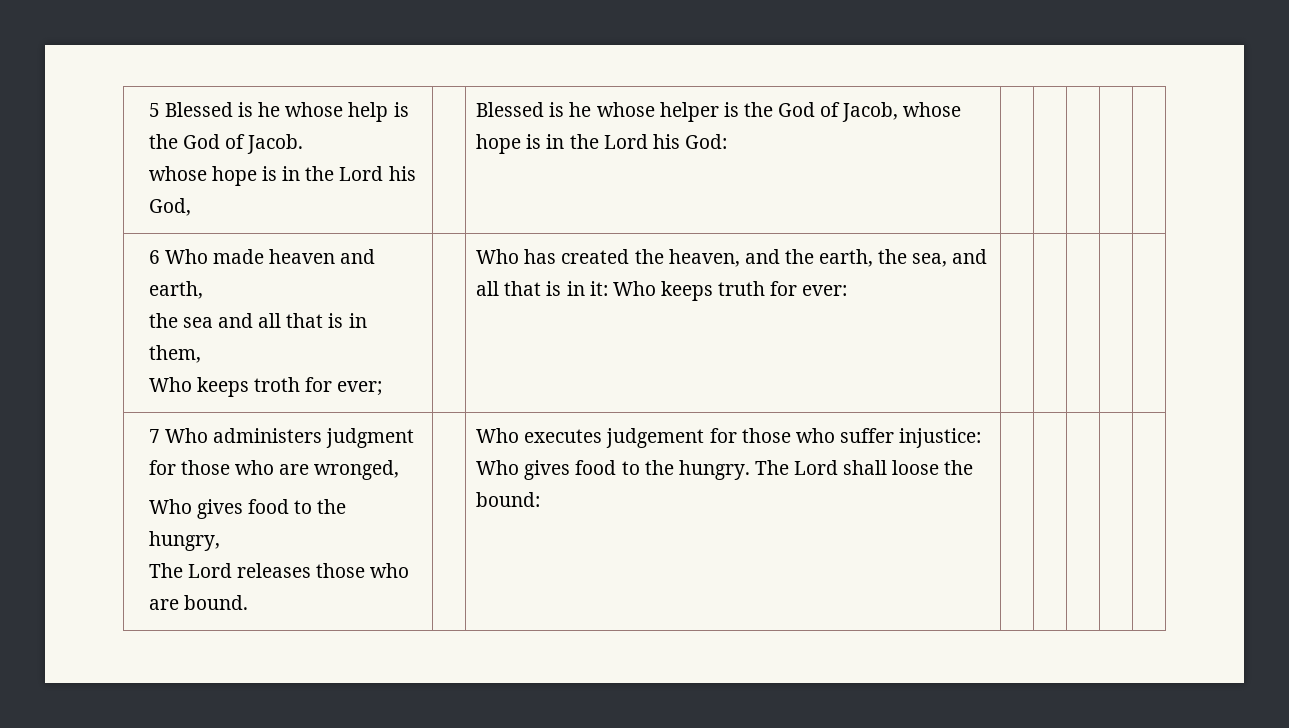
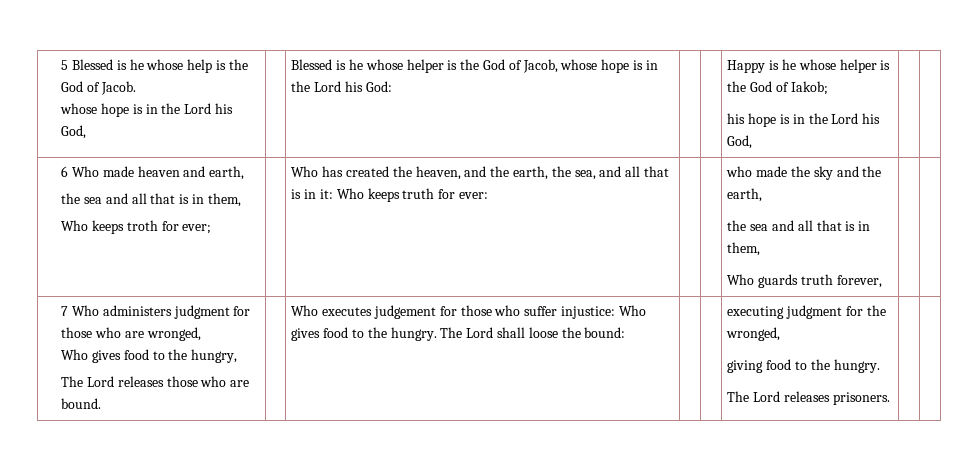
(727, 141) none -> [727,59,891,73] [727,81,828,95] [727,113,881,127] [727,135,753,149] Happy is he whose helper is the God of Iakob; // his hope is in the Lord his God,
(848, 290) none -> [726,166,882,180] [727,188,763,202] [727,220,871,231] [727,242,761,256] [727,274,882,288] who made the sky and the earth, // the sea and all that is in them, // Who guards truth forever,
(541, 499) none -> [727,305,886,319] [726,327,781,341] [727,359,880,373] [727,391,890,405] executing judgment for the wronged, // giving food to the hungry. // The Lord releases prisoners.

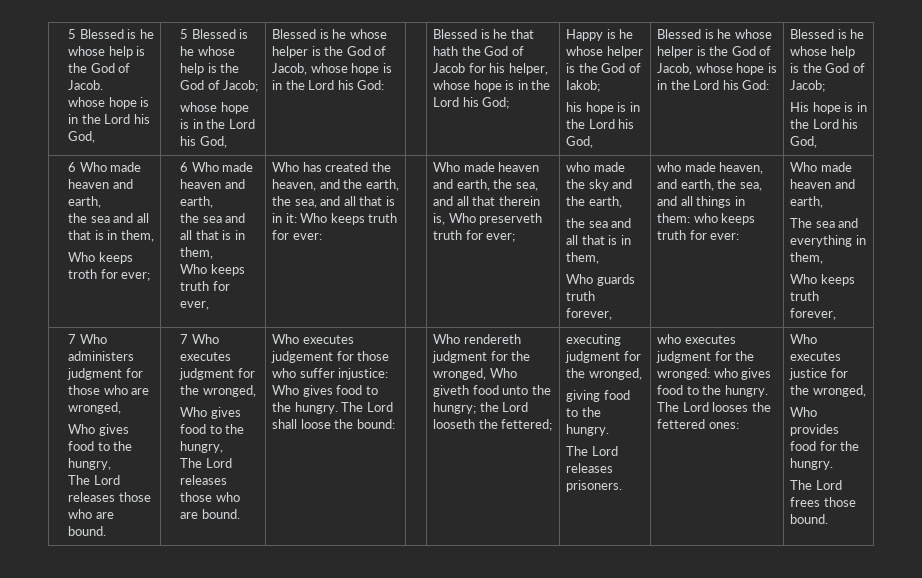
(87, 132) none -> [180,29,249,39] [180,46,235,56] [180,63,240,75] [180,80,259,92] [180,102,249,114] [180,119,255,129] [180,136,227,148] 5 Blessed is he whose help is the God of Jacob; // whose hope is in the Lord his God,
(392, 86) none -> [432,29,534,39] [432,46,524,56] [432,63,548,75] [432,80,551,92] [432,97,510,109] Blessed is he that hath the God of Jacob for his helper, whose hope is in the Lord his God;
(753, 142) | -> [656,29,772,39] [656,46,772,58] [656,63,777,75] [656,80,770,90] [789,29,865,39] [789,46,855,58] [789,63,865,73] [789,80,825,92] [789,102,867,114] [789,119,859,129] [789,136,817,148] Blessed is he whose helper is the God of Jacob, whose hope is in the Lord his God: | Blessed is he whose help is the God of Jacob; // His hope is in the Lord his God,
(212, 229) none -> [180,162,254,172] [180,179,245,189] [180,196,214,208] [180,213,246,223] [180,230,245,240] [180,247,214,259] [180,264,245,276] [180,281,230,291] [180,301,210,310] 6 Who made heaven and earth, // the sea and all that is in them, // Who keeps truth for ever,
(488, 195) none -> [432,162,540,172] [432,179,538,191] [432,196,540,206] [432,213,543,225] [432,230,516,242] Who made heaven and earth, the sea, and all that therein is, Who preserveth truth for ever;
(882, 281) | -> [656,162,764,174] [656,179,762,191] [656,196,745,208] [656,213,756,225] [656,230,740,240] [789,162,852,172] [789,179,855,189] [789,196,823,208] [789,218,859,228] [789,235,866,247] [789,252,823,264] [789,274,855,286] [789,291,819,301] [789,308,836,320] who made heaven, and earth, the sea, and all things in them: who keeps truth for ever: | Who made heaven and earth, // The sea and everything in them, // Who keeps truth forever,
(102, 403) none -> [180,334,219,344] [180,352,232,361] [179,368,255,380] [180,385,256,397] [180,407,241,419] [180,424,245,434] [180,441,224,453] [180,458,232,468] [180,475,228,485] [180,492,240,502] [180,509,240,519] 7 Who executes judgment for the wronged, // Who gives food to the hungry, // The Lord releases those who are bound.
(626, 332) none -> [432,334,521,344] [431,351,531,363] [432,368,517,380] [432,385,551,397] [432,402,529,414] [432,419,553,431] Who rendereth judgment for the wronged, Who giveth food unto the hungry; the Lord looseth the fettered;
(890, 398) | -> [656,334,736,344] [655,351,755,363] [656,368,772,380] [656,385,768,397] [656,402,771,412] [656,419,739,429] [789,334,817,344] [789,352,841,361] [788,368,848,380] [789,385,866,397] [789,407,817,417] [789,424,839,436] [789,441,860,451] [789,458,833,470] [789,480,842,490] [789,497,856,507] [789,514,828,524] who executes judgment for the wronged: who gives food to the hungry. The Lord looses the fettered ones: | Who executes justice for the wronged, // Who provides food for the hungry. // The Lord frees those bound.

